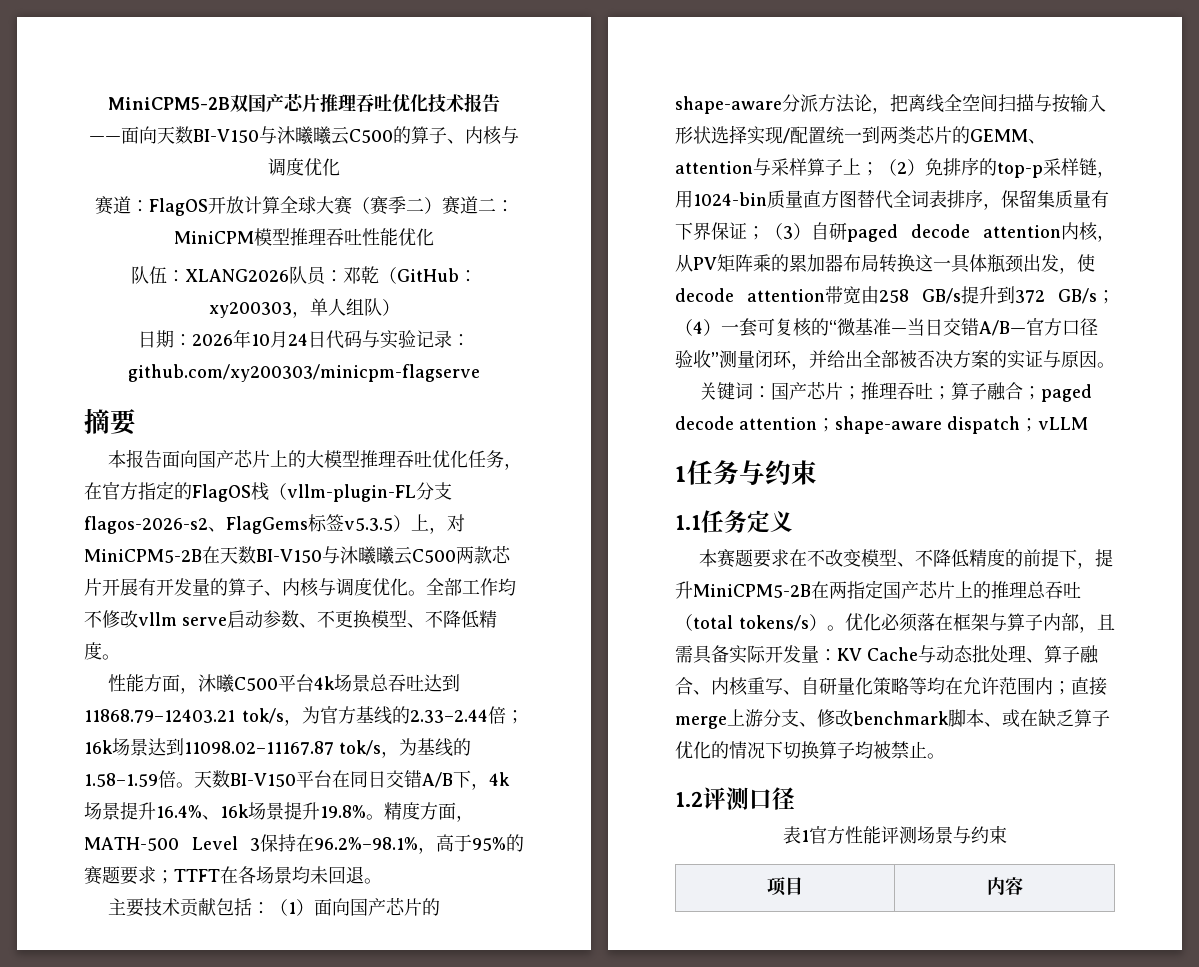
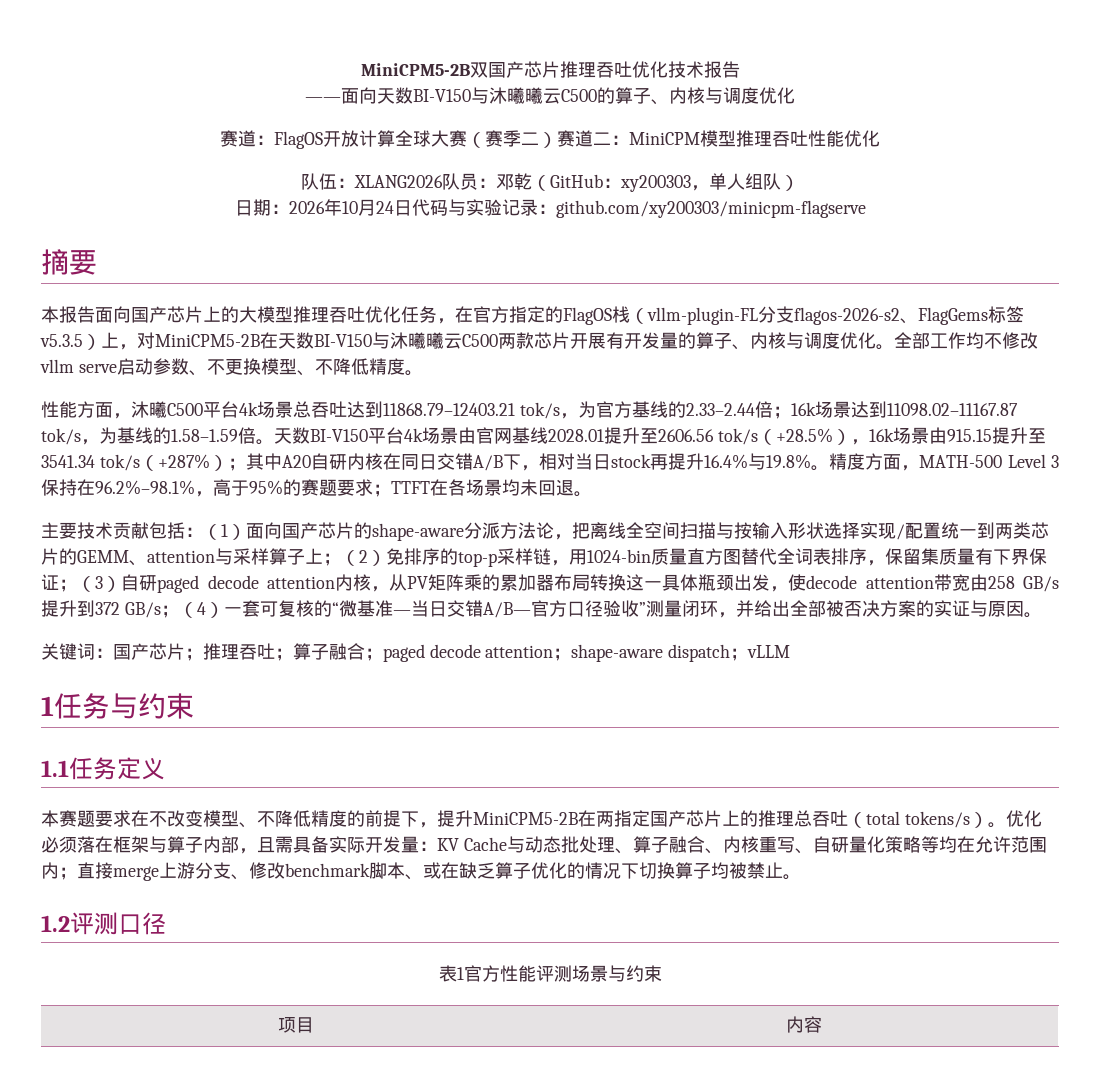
(332, 779) none -> [404,427,1046,445] [41,453,384,471] 4k场景由官网基线2028.01提升至2606.56 tok/s（+28.5%），16k场景由915.15提升至3541.34 tok/s（+287%）；其中A20自研内核
[489,772,510,786] [84,802,320,820] 4k场景提升16.4%、16k场景提升 -> [539,453,767,470] 相对当日stock再提升16.4%与

